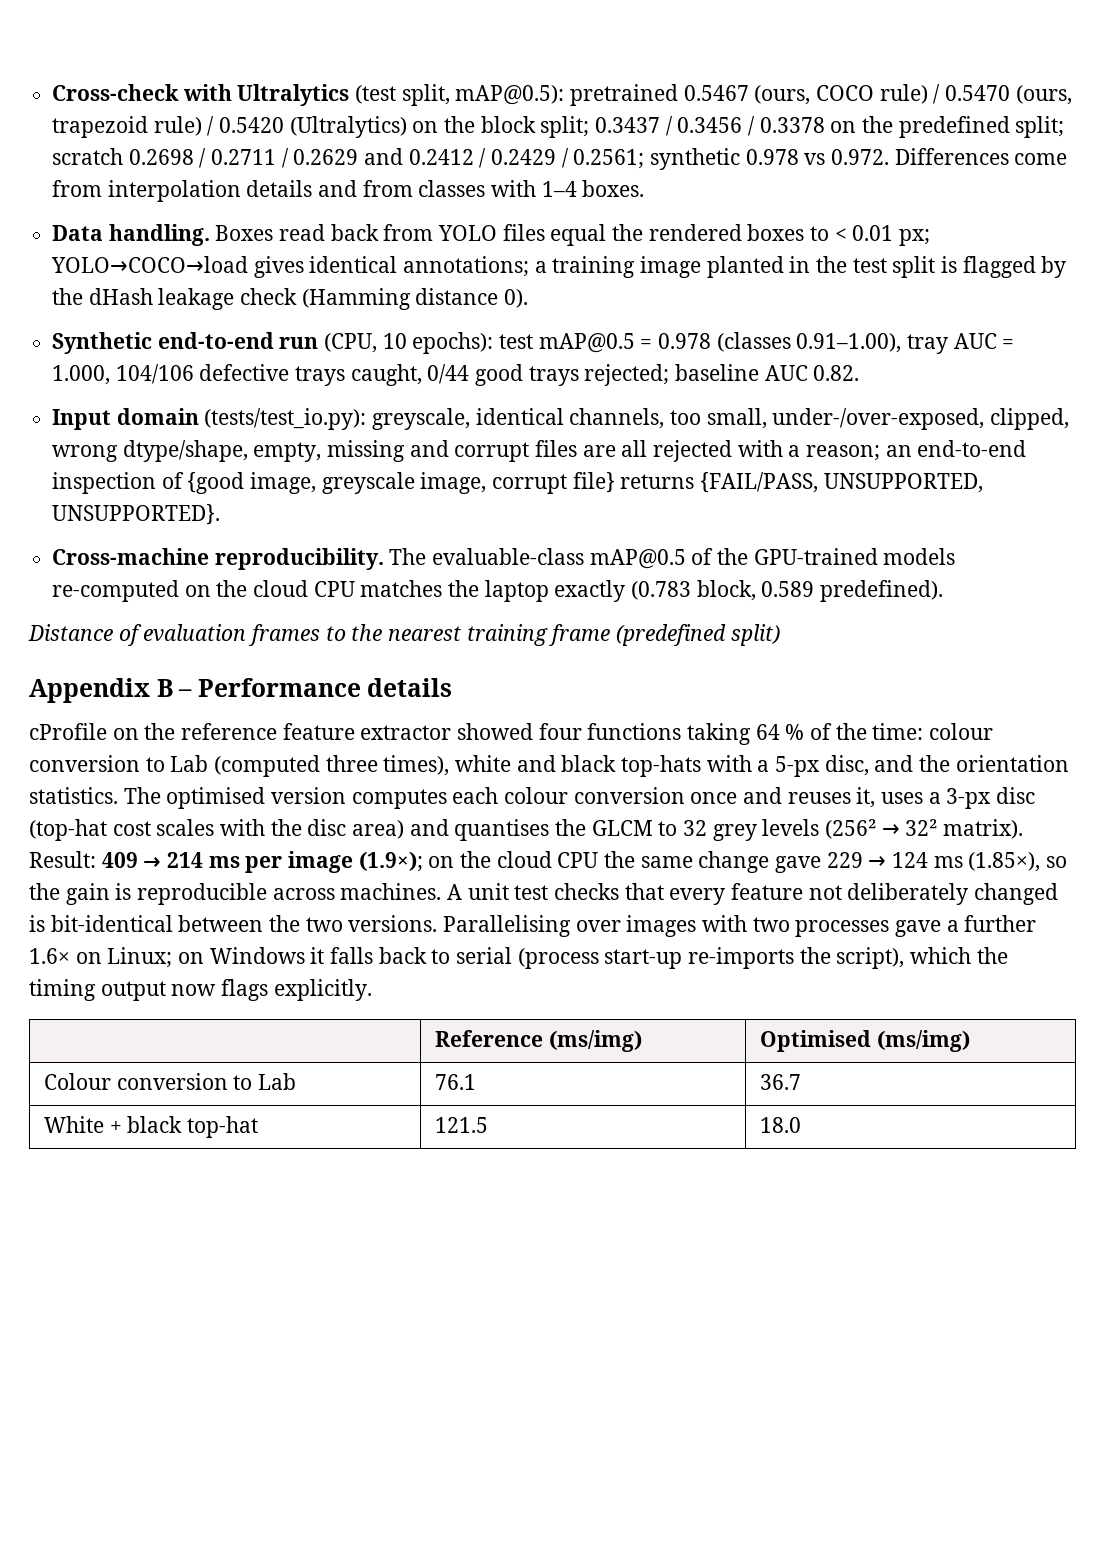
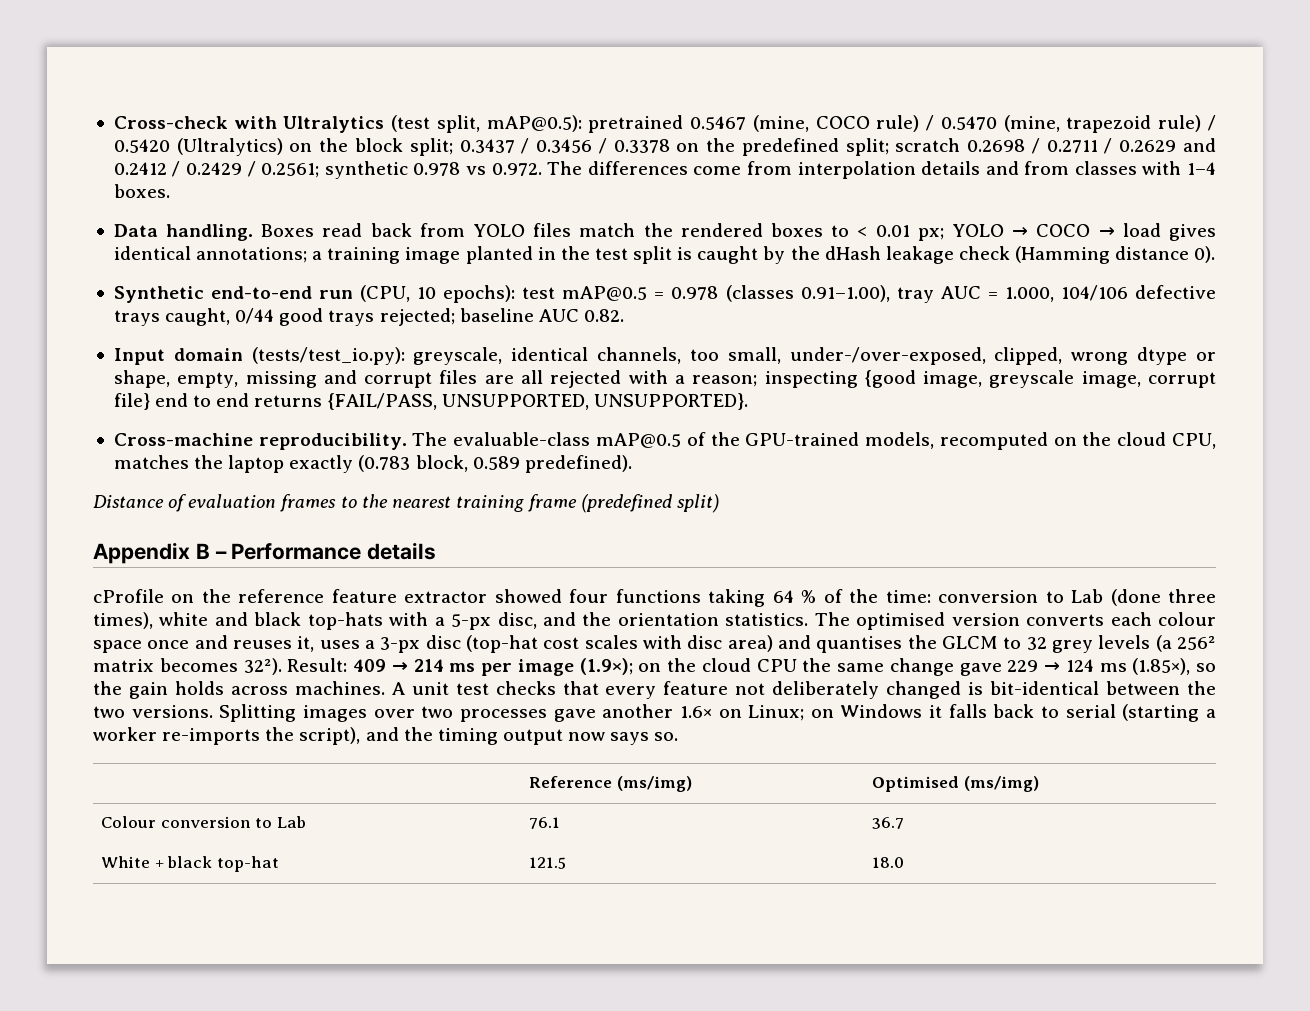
[754,85,811,105] (ours, -> [752,115,809,132] (mine,
[1015,85,1072,105] (ours, -> [1003,115,1060,132] (mine,
[894,148,1009,165] Differences -> [547,161,688,175] The differences
[550,224,607,246] equal -> [579,223,636,237] match
[51,256,249,273] YOLO→COCO→load -> [952,223,1161,237] YOLO → COCO → load
[962,256,1036,278] flagged -> [697,246,759,264] caught
[122,440,248,462] dtype/shape, -> [1137,347,1217,365] [113,370,170,388] dtype or shape,
[885,440,1027,457] [52,472,184,494] an end-to-end inspection of -> [764,371,858,388] inspecting
(615, 482) none -> [155,393,250,407] end to end
[883,548,956,565] [52,580,355,602] models re-computed on the cloud CPU -> [865,432,1217,450] models, recomputed on the cloud CPU,
[929,723,994,740] [29,755,321,777] colour conversion to Lab (computed -> [938,589,1161,606] conversion to Lab (done
[351,789,447,809] computes -> [1026,614,1105,626] converts
[573,787,685,804] conversion -> [93,640,142,653] space
[270,819,302,836] the -> (682, 642) none
[825,819,1024,839] (256² → 32² matrix). -> [1155,635,1216,652] [93,658,282,675] (a 256² matrix becomes 32²).
[115,883,268,905] is reproducible -> [174,681,224,695] holds
[443,915,748,937] Parallelising over images with -> [219,704,415,722] Splitting images over
[946,915,1037,932] a further -> [602,704,674,718] another
[517,948,683,969] (process start-up -> [1122,704,1216,722] [93,727,157,741] (starting a worker
[910,947,972,964] which -> [365,727,399,741] and
[221,979,372,1001] flags explicitly. -> [610,732,679,745] says so.

